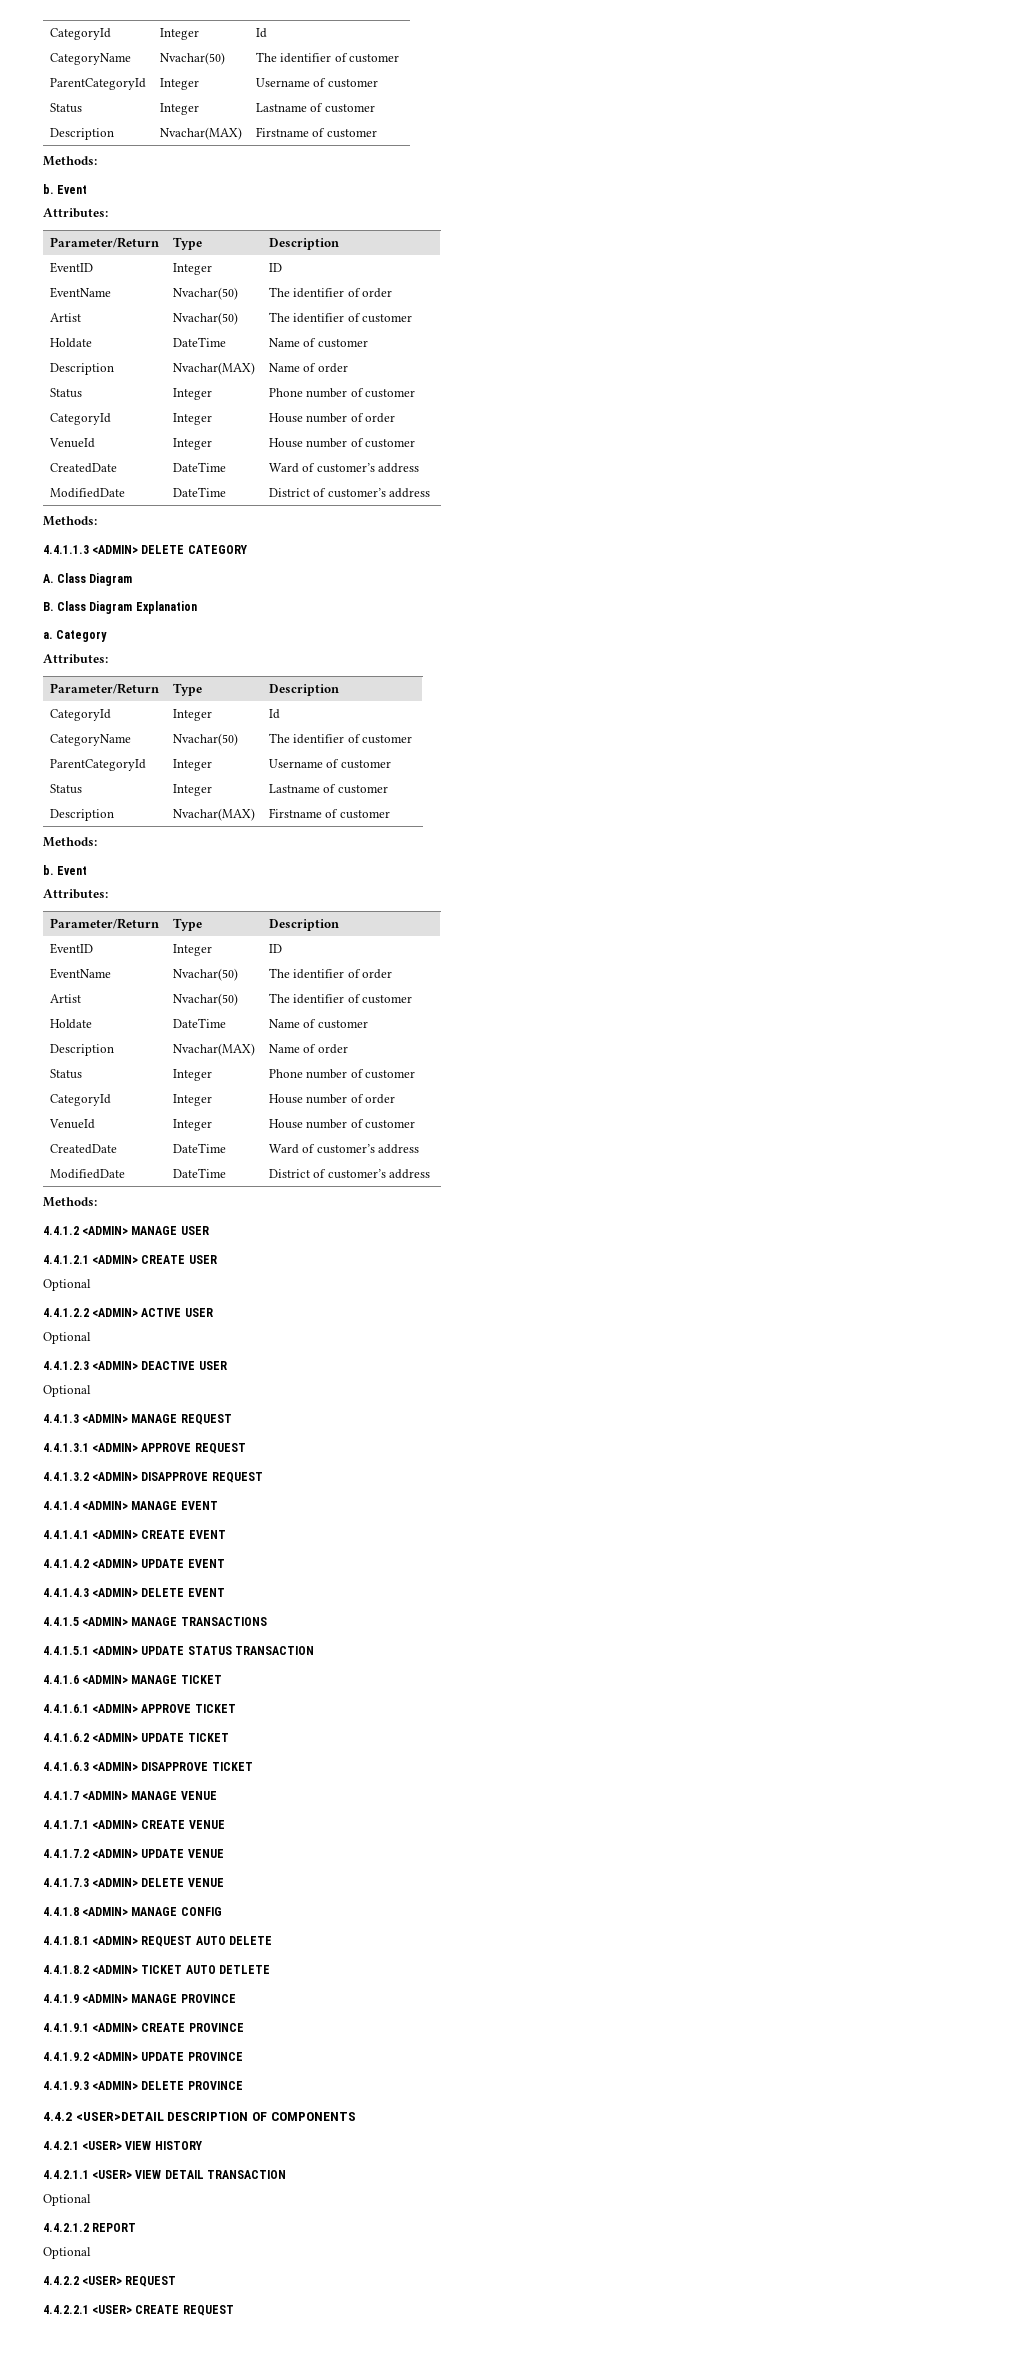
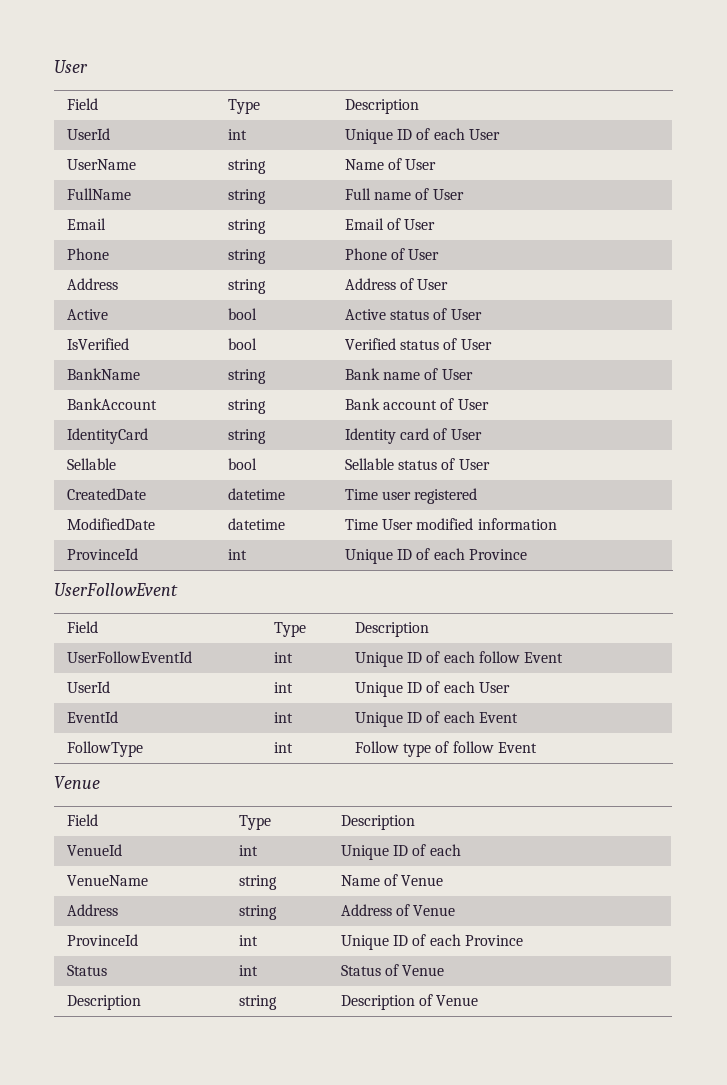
[49,28,111,40] [159,28,199,40] [255,28,267,38] [49,53,131,65] [159,52,225,65] [255,52,400,63] [49,78,146,90] [159,78,199,90] [255,78,378,88] [49,103,82,113] [159,103,199,115] [255,103,375,113] [49,128,114,140] [159,127,242,140] [255,127,377,138] [43,156,97,166] [43,184,88,194] [43,208,108,218] [49,237,159,248] [172,237,202,250] [268,238,339,250] [49,262,93,273] [172,263,212,275] [268,263,282,272] [49,287,111,298] [172,287,238,300] [268,287,393,298] [49,313,81,322] [172,312,238,325] [268,312,413,323] [49,338,92,348] [172,337,226,347] [268,338,368,348] [49,363,114,375] [172,362,255,375] [268,363,348,373] [49,388,82,398] [172,388,212,400] [268,388,416,398] [49,413,111,425] [172,413,212,425] [268,413,396,423] [48,438,95,448] [172,438,212,450] [268,438,416,448] [49,463,117,473] [172,462,226,472] [268,463,420,473] [49,488,125,498] [172,487,226,497] [268,488,431,498] [43,516,97,526] [43,545,247,554] [43,573,133,586] [43,601,197,614] [43,630,108,642] [43,654,108,664] [49,683,159,694] [172,683,202,696] [268,684,339,696] [49,709,111,721] [172,709,212,721] [268,709,280,719] [49,734,131,746] [172,733,238,746] [268,733,413,744] [49,759,146,771] [172,759,212,771] [268,759,391,769] [49,784,82,794] [172,784,212,796] [268,784,388,794] [49,809,114,821] [172,808,255,821] [268,808,390,819] [43,837,97,847] [43,865,88,875] [43,889,108,899] [49,918,159,929] [172,918,202,931] [268,919,339,931] [49,943,93,954] [172,944,212,956] [268,944,282,953] [49,968,111,979] [172,968,238,981] [268,968,393,979] [49,994,81,1003] [172,993,238,1006] [268,993,413,1004] [49,1019,92,1029] [172,1018,226,1028] [268,1019,368,1029] [49,1044,114,1056] [172,1043,255,1056] [268,1044,348,1054] [49,1069,82,1079] [172,1069,212,1081] [268,1069,416,1079] [49,1094,111,1106] [172,1094,212,1106] [268,1094,396,1104] [48,1119,95,1129] [172,1119,212,1131] [268,1119,416,1129] [49,1144,117,1154] [172,1143,226,1153] [268,1144,420,1154] [49,1169,125,1179] [172,1168,226,1178] [268,1169,431,1179] [43,1197,97,1207] [43,1226,209,1235] [43,1255,217,1264] [43,1279,91,1291] [43,1308,213,1317] [43,1332,91,1344] [43,1361,227,1370] [43,1385,91,1397] [43,1414,232,1425] [43,1443,246,1454] [43,1472,263,1483] [43,1501,218,1510] [43,1530,226,1539] [43,1559,225,1568] [43,1588,225,1597] [43,1617,267,1626] [43,1646,314,1655] [43,1675,222,1684] [43,1704,236,1713] [43,1733,229,1742] [43,1762,253,1771] [43,1791,217,1800] [43,1820,225,1829] [43,1849,224,1858] [43,1878,224,1887] [43,1907,222,1916] [43,1936,272,1947] [43,1965,270,1974] [43,1994,236,2003] [43,2023,244,2032] [43,2052,243,2061] [43,2081,243,2090] [43,2112,356,2121] [43,2141,202,2150] [43,2170,286,2179] [43,2194,91,2206] [43,2223,137,2232] [43,2247,91,2259] [43,2276,177,2287] [43,2305,234,2316] CategoryId | Integer | Id // CategoryName | Nvachar(50) | The identifier of customer // ParentCategoryId | Integer | Username of customer // Status | Integer | Lastname of customer // Description | Nvachar(MAX) | Firstname of customer // Methods: // b. Event // Attributes: // Parameter/Return | Type | Description // EventID | Integer | ID // EventName | Nvachar(50) | The identifier of order // Artist | Nvachar(50) | The identifier of customer // Holdate | DateTime | Name of customer // Description | Nvachar(MAX) | Name of order // Status | Integer | Phone number of customer // CategoryId | Integer | House number of order // VenueId | Integer | House number of customer // CreatedDate | DateTime | Ward of customer’s address // ModifiedDate | DateTime | District of customer’s address // Methods: // 4.4.1.1.3 <ADMIN> DELETE CATEGORY // A. Class Diagram // B. Class Diagram Explanation // a. Category // Attributes: // Parameter/Return | Type | Description // CategoryId | Integer | Id // CategoryName | Nvachar(50) | The identifier of customer // ParentCategoryId | Integer | Username of customer // Status | Integer | Lastname of customer // Description | Nvachar(MAX) | Firstname of customer // Methods: // b. Event // Attributes: // Parameter/Return | Type | Description // EventID | Integer | ID // EventName | Nvachar(50) | The identifier of order // Artist | Nvachar(50) | The identifier of customer // Holdate | DateTime | Name of customer // Description | Nvachar(MAX) | Name of order // Status | Integer | Phone number of customer // CategoryId | Integer | House number of order // VenueId | Integer | House number of customer // CreatedDate | DateTime | Ward of customer’s address // ModifiedDate | DateTime | District of customer’s address // Methods: // 4.4.1.2 <ADMIN> MANAGE USER // 4.4.1.2.1 <ADMIN> CREATE USER // Optional // 4.4.1.2.2 <ADMIN> ACTIVE USER // Optional // 4.4.1.2.3 <ADMIN> DEACTIVE USER // Optional // 4.4.1.3 <ADMIN> MANAGE REQUEST // 4.4.1.3.1 <ADMIN> APPROVE REQUEST // 4.4.1.3.2 <ADMIN> DISAPPROVE REQUEST // 4.4.1.4 <ADMIN> MANAGE EVENT // 4.4.1.4.1 <ADMIN> CREATE EVENT // 4.4.1.4.2 <ADMIN> UPDATE EVENT // 4.4.1.4.3 <ADMIN> DELETE EVENT // 4.4.1.5 <ADMIN> MANAGE TRANSACTIONS // 4.4.1.5.1 <ADMIN> UPDATE STATUS TRANSACTION // 4.4.1.6 <ADMIN> MANAGE TICKET // 4.4.1.6.1 <ADMIN> APPROVE TICKET // 4.4.1.6.2 <ADMIN> UPDATE TICKET // 4.4.1.6.3 <ADMIN> DISAPPROVE TICKET // 4.4.1.7 <ADMIN> MANAGE VENUE // 4.4.1.7.1 <ADMIN> CREATE VENUE // 4.4.1.7.2 <ADMIN> UPDATE VENUE // 4.4.1.7.3 <ADMIN> DELETE VENUE // 4.4.1.8 <ADMIN> MANAGE CONFIG // 4.4.1.8.1 <ADMIN> REQUEST AUTO DELETE // 4.4.1.8.2 <ADMIN> TICKET AUTO DETLETE // 4.4.1.9 <ADMIN> MANAGE PROVINCE // 4.4.1.9.1 <ADMIN> CREATE PROVINCE // 4.4.1.9.2 <ADMIN> UPDATE PROVINCE // 4.4.1.9.3 <ADMIN> DELETE PROVINCE // 4.4.2 <USER>DETAIL DESCRIPTION OF COMPONENTS // 4.4.2.1 <USER> VIEW HISTORY // 4.4.2.1.1 <USER> VIEW DETAIL TRANSACTION // Optional // 4.4.2.1.2 REPORT // Optional // 4.4.2.2 <USER> REQUEST // 4.4.2.2.1 <USER> CREATE REQUEST -> [54,60,88,73] [66,98,98,110] [227,99,260,114] [344,99,419,114] [66,128,110,140] [227,129,247,140] [344,128,501,144] [66,159,136,170] [227,159,266,174] [344,158,437,170] [66,188,131,200] [227,189,266,204] [344,188,464,200] [66,218,106,230] [227,219,266,234] [344,218,436,230] [66,248,109,260] [227,249,266,264] [344,248,440,260] [66,278,118,290] [227,279,266,294] [344,278,449,290] [66,309,108,320] [227,308,257,320] [344,308,482,320] [66,338,129,350] [227,338,257,350] [344,338,492,350] [66,368,140,380] [227,369,266,384] [344,368,473,380] [66,398,157,410] [227,399,266,414] [344,398,489,410] [66,428,148,444] [227,429,266,444] [344,428,482,444] [66,458,116,470] [227,458,257,470] [344,458,490,470] [66,488,146,500] [227,488,285,500] [344,488,478,504] [66,518,155,530] [227,518,285,530] [344,518,557,530] [66,548,138,560] [227,549,247,560] [344,548,528,564] [54,583,178,596] [66,621,98,633] [273,622,306,637] [354,622,429,637] [66,651,192,663] [273,652,293,663] [354,651,564,667] [66,681,110,693] [273,682,293,693] [354,681,511,697] [66,711,118,723] [273,712,293,723] [354,711,519,727] [66,741,143,757] [273,742,293,753] [354,741,538,757] [54,776,100,789] [66,814,98,826] [238,815,271,830] [340,815,415,830] [66,844,122,856] [238,845,258,856] [340,844,461,860] [66,875,148,886] [238,875,277,890] [340,874,444,886] [66,904,118,916] [238,905,277,920] [340,904,456,916] [66,934,138,946] [238,935,258,946] [340,934,524,950] [66,965,107,976] [238,965,258,976] [340,964,445,976] [66,995,141,1010] [238,995,277,1010] [340,994,479,1010] User // Field | Type | Description // UserId | int | Unique ID of each User // UserName | string | Name of User // FullName | string | Full name of User // Email | string | Email of User // Phone | string | Phone of User // Address | string | Address of User // Active | bool | Active status of User // IsVerified | bool | Verified status of User // BankName | string | Bank name of User // BankAccount | string | Bank account of User // IdentityCard | string | Identity card of User // Sellable | bool | Sellable status of User // CreatedDate | datetime | Time user registered // ModifiedDate | datetime | Time User modified information // ProvinceId | int | Unique ID of each Province // UserFollowEvent // Field | Type | Description // UserFollowEventId | int | Unique ID of each follow Event // UserId | int | Unique ID of each User // EventId | int | Unique ID of each Event // FollowType | int | Follow type of follow Event // Venue // Field | Type | Description // VenueId | int | Unique ID of each // VenueName | string | Name of Venue // Address | string | Address of Venue // ProvinceId | int | Unique ID of each Province // Status | int | Status of Venue // Description | string | Description of Venue

